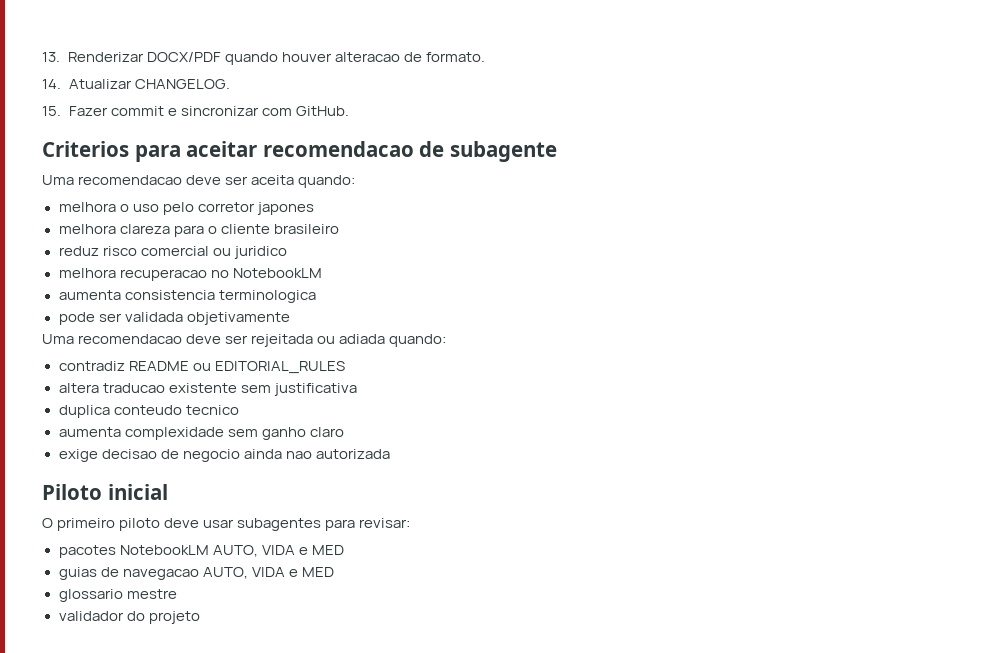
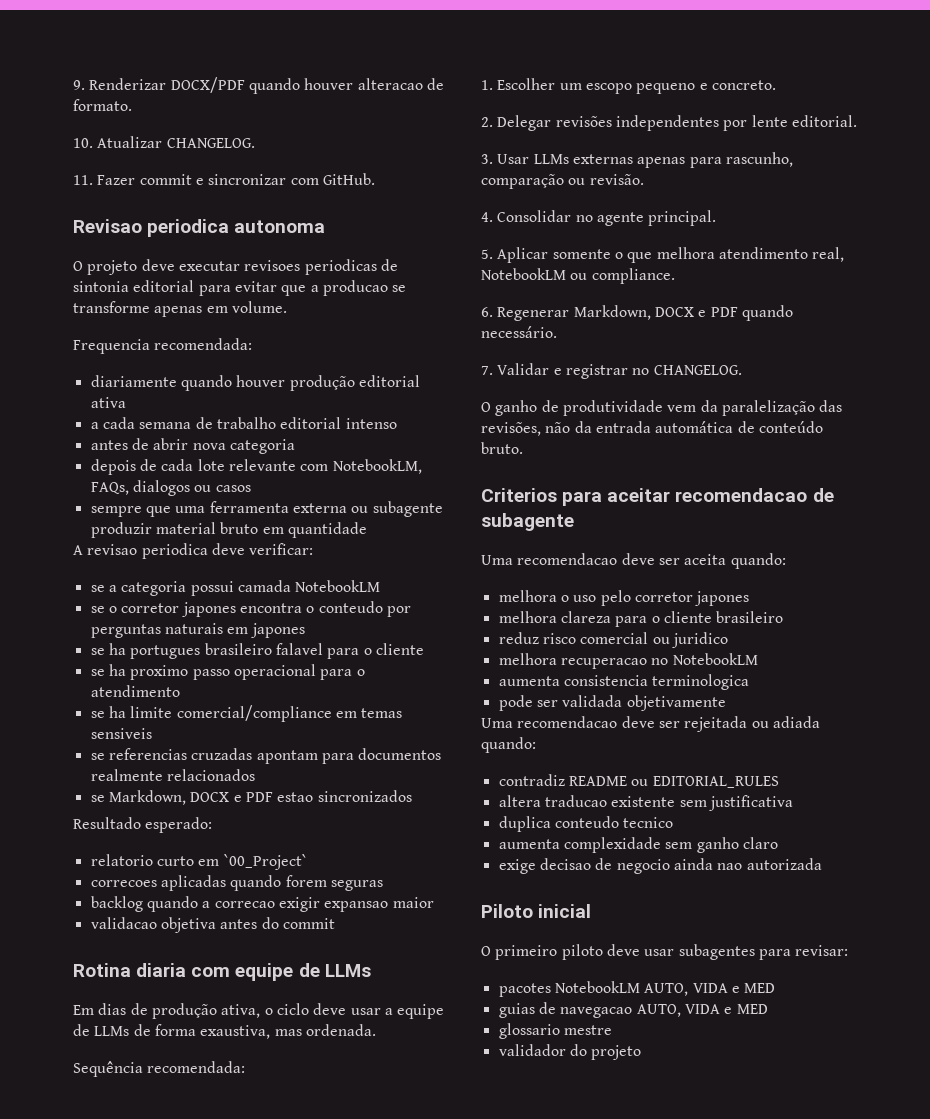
[42,52,60,62] 13. -> [73,80,85,90] 9.
[42,79,61,89] 14. -> [73,138,93,148] 10.
[42,106,61,116] 15. -> [73,175,93,185] 11.
(349, 111) none -> [73,219,326,237] [73,259,398,275] [73,280,407,296] [73,301,287,317] [73,338,253,354] [90,375,420,391] [90,397,126,408] [90,417,397,429] [90,438,295,454] [90,459,422,475] [90,480,251,496] [90,501,443,517] [90,522,367,538] [73,543,314,559] [90,580,381,596] [90,601,411,617] [90,623,305,638] [90,643,424,659] [90,664,365,680] [90,685,180,697] [90,705,403,722] [90,728,152,739] [90,748,442,764] [90,769,255,781] [90,790,412,805] [73,817,213,833] [90,854,307,870] [90,875,383,891] [90,896,434,912] [90,917,335,933] [73,963,371,981] [73,1003,445,1019] [73,1024,376,1039] [73,1061,246,1077] [481,78,776,94] [481,115,857,131] [481,152,793,168] [481,174,644,189] [481,210,717,226] [481,247,845,263] [481,268,675,284] [481,305,793,321] [481,326,557,338] [481,363,742,379] [481,400,843,416] [481,421,823,436] [481,442,523,454] // Revisao periodica autonoma // O projeto deve executar revisoes periodicas de sintonia editorial para evitar que a producao se transforme apenas em volume. // Frequencia recomendada: // diariamente quando houver produção editorial ativa // a cada semana de trabalho editorial intenso // antes de abrir nova categoria // depois de cada lote relevante com NotebookLM, FAQs, dialogos ou casos // sempre que uma ferramenta externa ou subagente produzir material bruto em quantidade // A revisao periodica deve verificar: // se a categoria possui camada NotebookLM // se o corretor japones encontra o conteudo por perguntas naturais em japones // se ha portugues brasileiro falavel para o cliente // se ha proximo passo operacional para o atendimento // se ha limite comercial/compliance em temas sensiveis // se referencias cruzadas apontam para documentos realmente relacionados // se Markdown, DOCX e PDF estao sincronizados // Resultado esperado: // relatorio curto em `00_Project` // correcoes aplicadas quando forem seguras // backlog quando a correcao exigir expansao maior // validacao objetiva antes do commit // Rotina diaria com equipe de LLMs // Em dias de produção ativa, o ciclo deve usar a equipe de LLMs de forma exaustiva, mas ordenada. // Sequência recomendada: // 1. Escolher um escopo pequeno e concreto. // 2. Delegar revisões independentes por lente editorial. // 3. Usar LLMs externas apenas para rascunho, comparação ou revisão. // 4. Consolidar no agente principal. // 5. Aplicar somente o que melhora atendimento real, NotebookLM ou compliance. // 6. Regenerar Markdown, DOCX e PDF quando necessário. // 7. Validar e registrar no CHANGELOG. // O ganho de produtividade vem da paralelização das revisões, não da entrada automática de conteúdo bruto.

